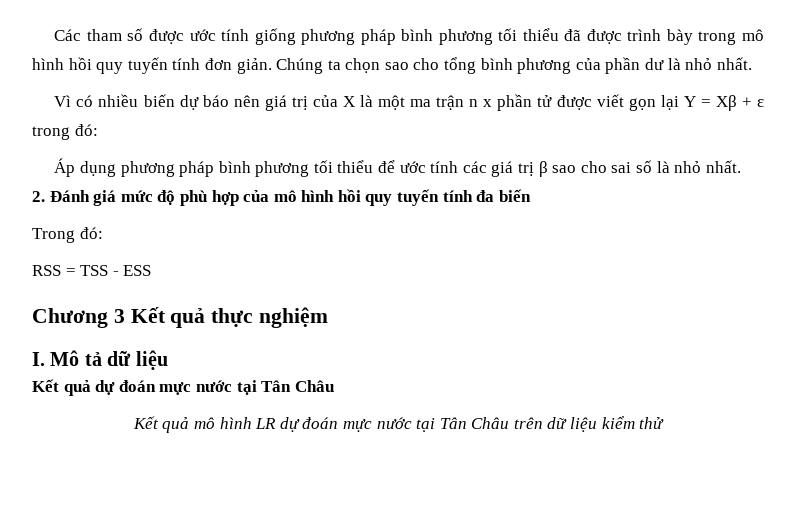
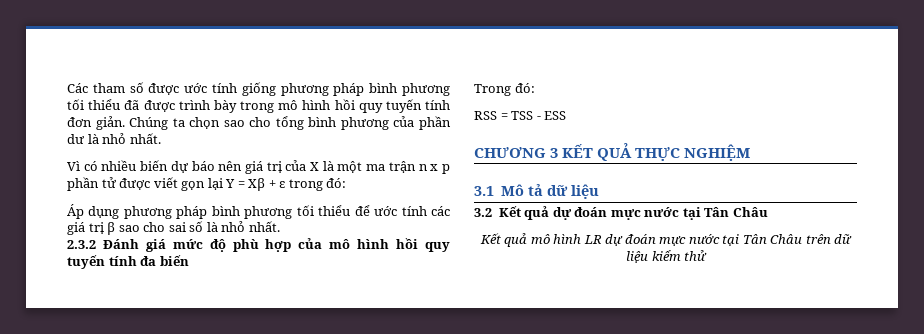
(493, 103) none -> [441,164,450,174] p
[32,191,45,202] 2. -> [67,240,96,249] 2.3.2
[32,307,329,328] [32,352,45,366] Chương 3 Kết quả thực nghiệm // I. -> [474,143,751,161] [474,186,494,196] CHƯƠNG 3 KẾT QUẢ THỰC NGHIỆM // 3.1
(168, 360) none -> [474,208,492,217] 3.2

